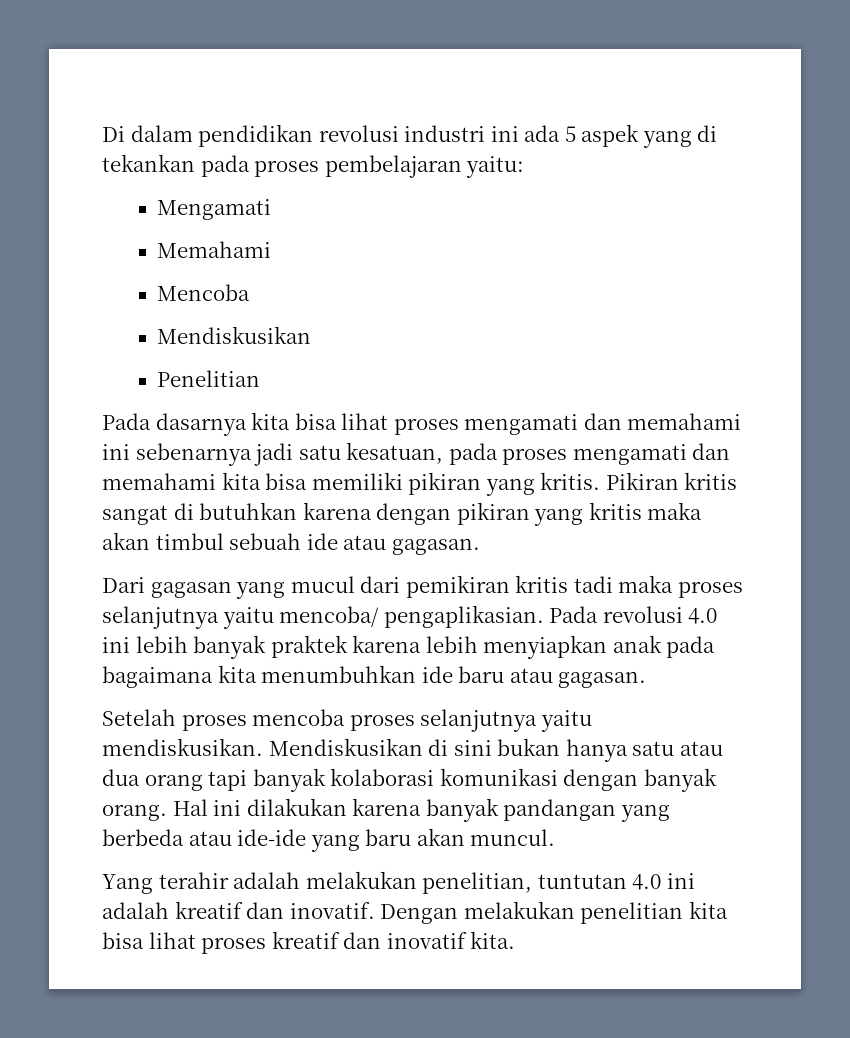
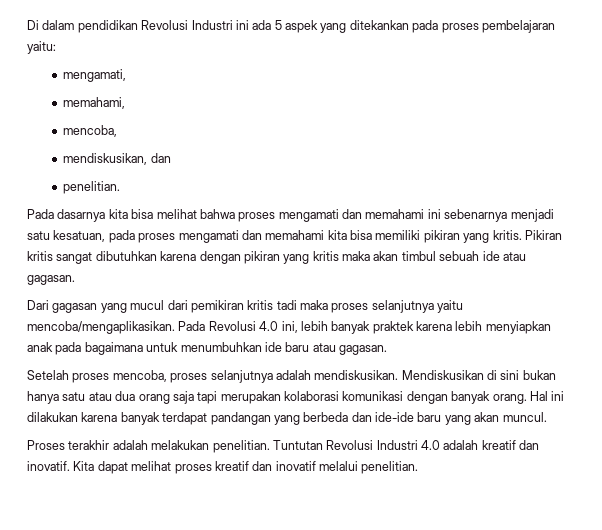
[318,125,486,142] revolusi industri -> [141,20,233,30] Revolusi Industri
[697,125,718,142] [102,154,195,172] di tekankan -> [349,20,409,30] ditekankan
[157,199,272,220] [157,241,272,258] [157,284,251,301] [157,326,312,344] [157,370,261,387] Mengamati // Memahami // Mencoba // Mendiskusikan // Penelitian -> [63,69,127,82] [63,97,126,109] [63,125,118,137] [63,153,171,165] [63,181,121,194] mengamati, // memahami, // mencoba, // mendiskusikan, dan // penelitian.
[341,413,389,430] lihat -> [156,209,235,219] melihat bahwa
[254,443,294,466] jadi -> [510,209,554,222] menjadi
[173,502,298,520] di butuhkan -> [95,251,157,261] dibutuhkan
[279,605,718,628] [102,637,130,653] mencoba/ pengaplikasian. Pada revolusi 4.0 ini -> [27,321,298,334] mencoba/mengaplikasikan. Pada Revolusi 4.0 ini,
[217,665,257,683] kita -> [146,342,179,352] untuk
[252,709,592,732] mencoba proses selanjutnya yaitu -> [112,370,311,383] mencoba, proses selanjutnya adalah
[208,768,326,792] tapi banyak -> [172,391,281,404] saja tapi merupakan
(499, 810) none -> [162,412,208,425] terdapat
[188,828,556,852] [102,871,695,894] [102,901,728,924] [102,932,196,949] atau ide-ide yang baru akan muncul. // Yang terahir adalah melakukan penelitian, tuntutan 4.0 ini adalah kreatif dan inovatif. Dengan melakukan penelitian kita bisa lihat -> [351,412,547,425] [27,440,540,453] [27,461,172,474] dan ide-ide baru yang akan muncul. // Proses terakhir adalah melakukan penelitian. Tuntutan Revolusi Industri 4.0 adalah kreatif dan inovatif. Kita dapat melihat
[470,931,516,949] kita. -> [319,461,419,474] melalui penelitian.

